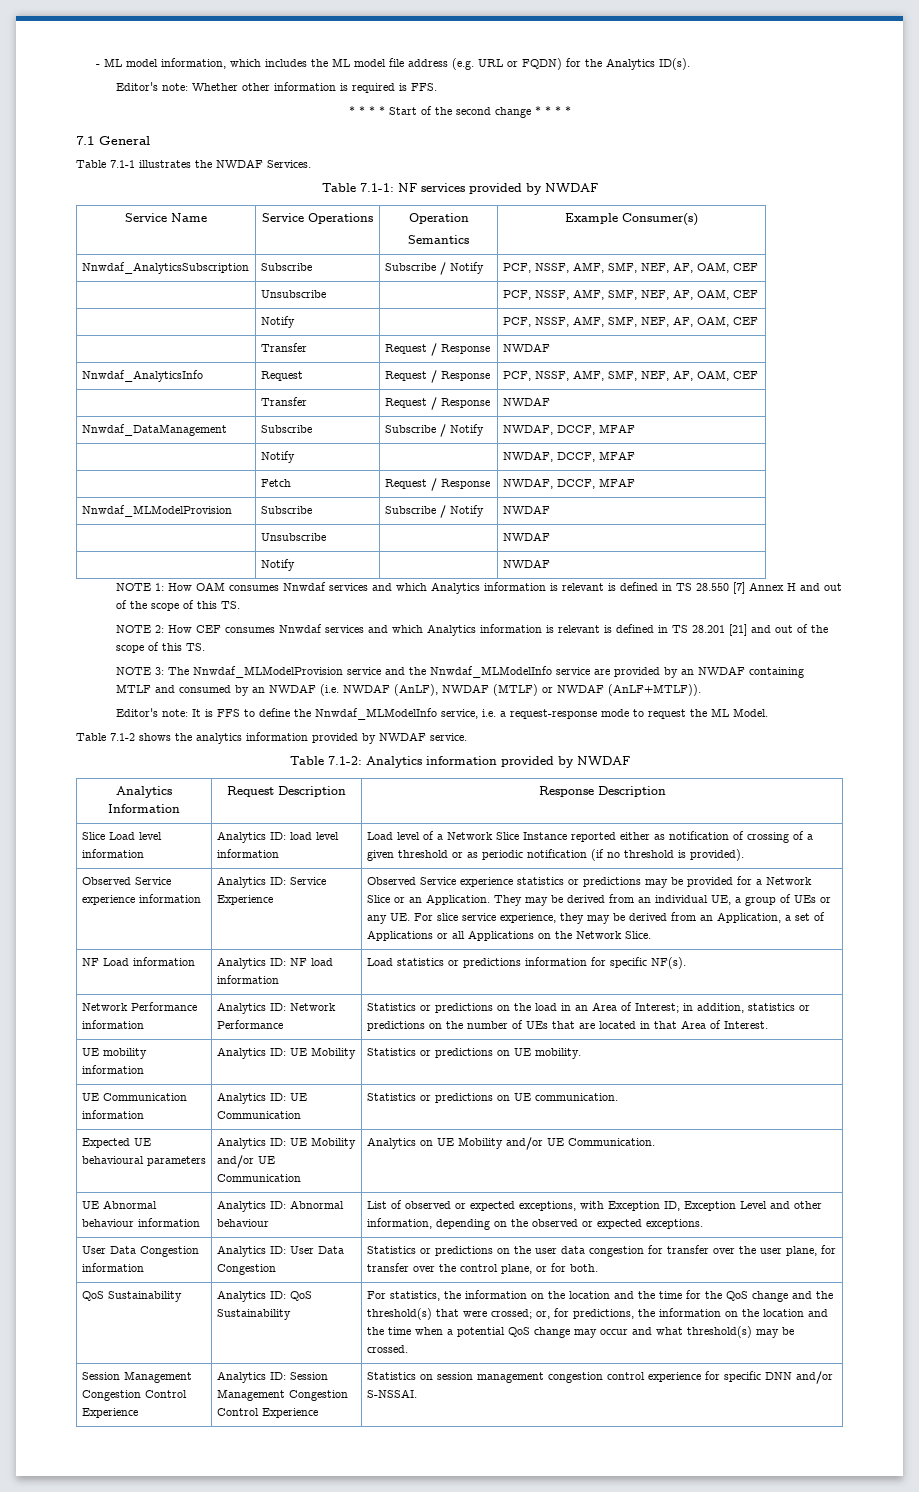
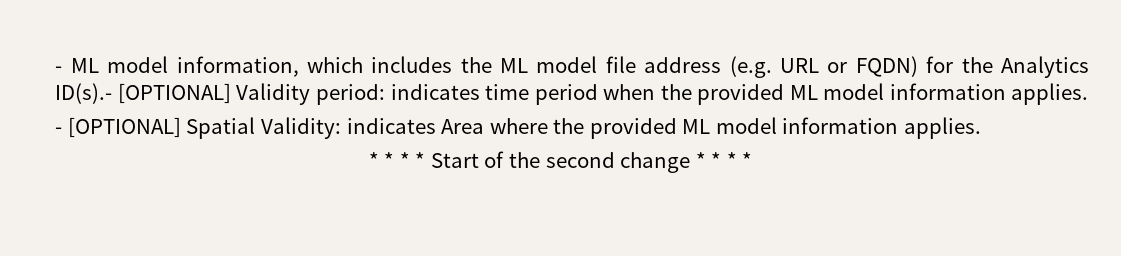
[659,58,691,70] [116,82,438,93] ID(s). // Editor's note: Whether other information is required is FFS. -> [55,83,1089,105] [55,117,981,139] ID(s).- [OPTIONAL] Validity period: indicates time period when the provided ML model information applies. // - [OPTIONAL] Spatial Validity: indicates Area where the provided ML model information applies.
[76,136,150,145] [76,159,311,168] [321,183,598,195] [125,213,207,222] [262,213,373,224] [408,213,469,224] [408,235,469,244] [565,213,698,226] [81,262,249,274] [260,263,312,271] [384,262,484,275] [502,262,758,273] [260,290,326,298] [502,289,758,300] [260,316,295,328] [502,316,758,327] [260,343,307,352] [384,343,490,356] [502,343,550,352] [81,370,203,382] [260,371,303,381] [384,370,490,383] [502,370,758,381] [260,397,307,406] [384,397,490,410] [502,397,550,406] [81,424,227,436] [260,425,312,433] [384,424,484,437] [502,424,635,435] [260,451,295,463] [502,451,635,462] [260,479,291,487] [384,478,490,491] [502,478,635,489] [81,505,232,517] [260,506,312,514] [384,505,484,518] [502,505,550,514] [260,533,326,541] [502,532,550,541] [260,559,295,571] [502,559,550,568] [116,582,843,594] [116,600,241,611] [116,624,829,636] [116,642,206,653] [116,666,805,678] [116,684,702,696] [116,708,769,720] [76,732,467,744] [289,756,630,768] [116,786,172,798] [108,804,180,813] [227,786,346,797] [538,786,666,797] [81,832,162,840] [81,849,144,858] [216,831,339,843] [216,849,279,858] [366,831,813,843] [366,849,744,861] [81,877,171,885] [81,894,201,905] [216,876,326,888] [216,895,273,905] [366,876,812,888] [366,894,831,906] [366,912,825,924] [366,930,651,941] [81,957,195,966] [216,957,333,969] [216,975,279,984] [366,957,686,969] [81,1002,197,1011] [81,1020,144,1029] [216,1002,336,1014] [216,1020,283,1029] [366,1002,810,1013] [366,1020,768,1031] [81,1048,147,1059] [81,1065,144,1074] [216,1047,356,1059] [366,1048,581,1059] [81,1093,187,1101] [81,1110,144,1119] [216,1092,307,1104] [216,1111,301,1119] [366,1093,618,1103] [81,1138,151,1148] [81,1156,206,1166] [216,1137,356,1149] [216,1155,275,1168] [216,1174,301,1182] [366,1137,655,1150] [81,1200,157,1209] [81,1218,200,1227] [216,1200,344,1212] [216,1219,269,1227] [366,1200,822,1211] [366,1218,703,1230] [81,1246,199,1257] [81,1263,144,1272] [216,1245,344,1257] [216,1264,276,1275] [366,1245,836,1257] [366,1263,598,1274] [81,1291,182,1302] [216,1290,312,1302] [216,1309,291,1320] [366,1290,833,1302] [366,1308,828,1320] [366,1326,794,1338] [366,1345,408,1353] [81,1371,192,1383] [81,1390,187,1401] [81,1408,138,1418] [216,1371,328,1383] [216,1389,348,1401] [216,1408,318,1418] [366,1371,833,1384] [366,1389,417,1398] // 7.1 General // Table 7.1-1 illustrates the NWDAF Services. // Table 7.1-1: NF services provided by NWDAF // Service Name | Service Operations | Operation // Semantics | Example Consumer(s) // Nnwdaf_AnalyticsSubscription | Subscribe | Subscribe / Notify | PCF, NSSF, AMF, SMF, NEF, AF, OAM, CEF // | Unsubscribe | | PCF, NSSF, AMF, SMF, NEF, AF, OAM, CEF // | Notify | | PCF, NSSF, AMF, SMF, NEF, AF, OAM, CEF // | Transfer | Request / Response | NWDAF // Nnwdaf_AnalyticsInfo | Request | Request / Response | PCF, NSSF, AMF, SMF, NEF, AF, OAM, CEF // | Transfer | Request / Response | NWDAF // Nnwdaf_DataManagement | Subscribe | Subscribe / Notify | NWDAF, DCCF, MFAF // | Notify | | NWDAF, DCCF, MFAF // | Fetch | Request / Response | NWDAF, DCCF, MFAF // Nnwdaf_MLModelProvision | Subscribe | Subscribe / Notify | NWDAF // | Unsubscribe | | NWDAF // | Notify | | NWDAF // NOTE 1: How OAM consumes Nnwdaf services and which Analytics information is relevant is defined in TS 28.550 [7] Annex H and out of the scope of this TS. // NOTE 2: How CEF consumes Nnwdaf services and which Analytics information is relevant is defined in TS 28.201 [21] and out of the scope of this TS. // NOTE 3: The Nnwdaf_MLModelProvision service and the Nnwdaf_MLModelInfo service are provided by an NWDAF containing MTLF and consumed by an NWDAF (i.e. NWDAF (AnLF), NWDAF (MTLF) or NWDAF (AnLF+MTLF)). // Editor's note: It is FFS to define the Nnwdaf_MLModelInfo service, i.e. a request-response mode to request the ML Model. // Table 7.1-2 shows the analytics information provided by NWDAF service. // Table 7.1-2: Analytics information provided by NWDAF // Analytics Information | Request Description | Response Description // Slice Load level information | Analytics ID: load level information | Load level of a Network Slice Instance reported either as notification of crossing of a given threshold or as periodic notification (if no threshold is provided). // Observed Service experience information | Analytics ID: Service Experience | Observed Service experience statistics or predictions may be provided for a Network Slice or an Application. They may be derived from an individual UE, a group of UEs or any UE. For slice service experience, they may be derived from an Application, a set of Applications or all Applications on the Network Slice. // NF Load information | Analytics ID: NF load information | Load statistics or predictions information for specific NF(s). // Network Performance information | Analytics ID: Network Performance | Statistics or predictions on the load in an Area of Interest; in addition, statistics or predictions on the number of UEs that are located in that Area of Interest. // UE mobility information | Analytics ID: UE Mobility | Statistics or predictions on UE mobility. // UE Communication information | Analytics ID: UE Communication | Statistics or predictions on UE communication. // Expected UE behavioural parameters | Analytics ID: UE Mobility and/or UE Communication | Analytics on UE Mobility and/or UE Communication. // UE Abnormal behaviour information | Analytics ID: Abnormal behaviour | List of observed or expected exceptions, with Exception ID, Exception Level and other information, depending on the observed or expected exceptions. // User Data Congestion information | Analytics ID: User Data Congestion | Statistics or predictions on the user data congestion for transfer over the user plane, for transfer over the control plane, or for both. // QoS Sustainability | Analytics ID: QoS Sustainability | For statistics, the information on the location and the time for the QoS change and the threshold(s) that were crossed; or, for predictions, the information on the location and the time when a potential QoS change may occur and what threshold(s) may be crossed. // Session Management Congestion Control Experience | Analytics ID: Session Management Congestion Control Experience | Statistics on session management congestion control experience for specific DNN and/or S-NSSAI. -> (753, 160) none

